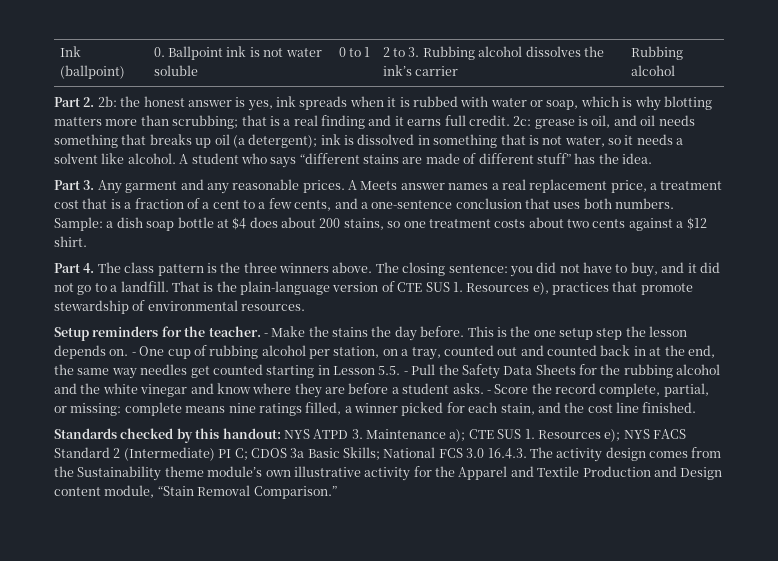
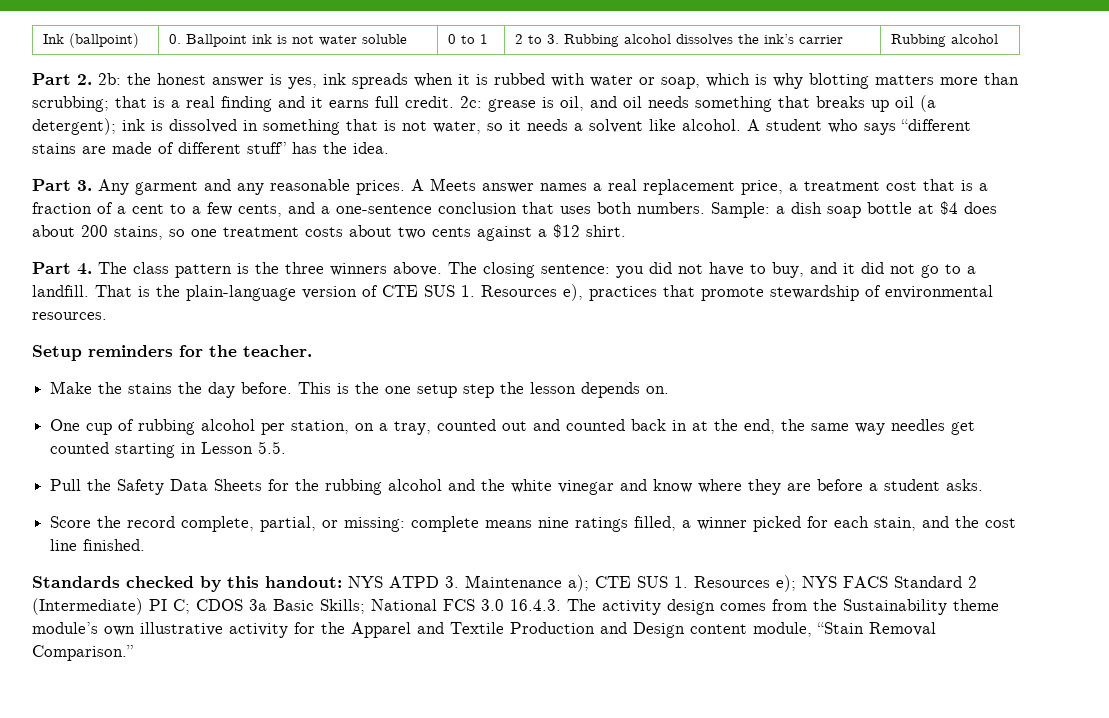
[263,333,268,337] - -> (312, 351) //
[131,352,136,356] - -> (670, 390) //
[403,371,408,375] - -> (287, 447) //
[486,390,491,394] - -> (984, 485) //

